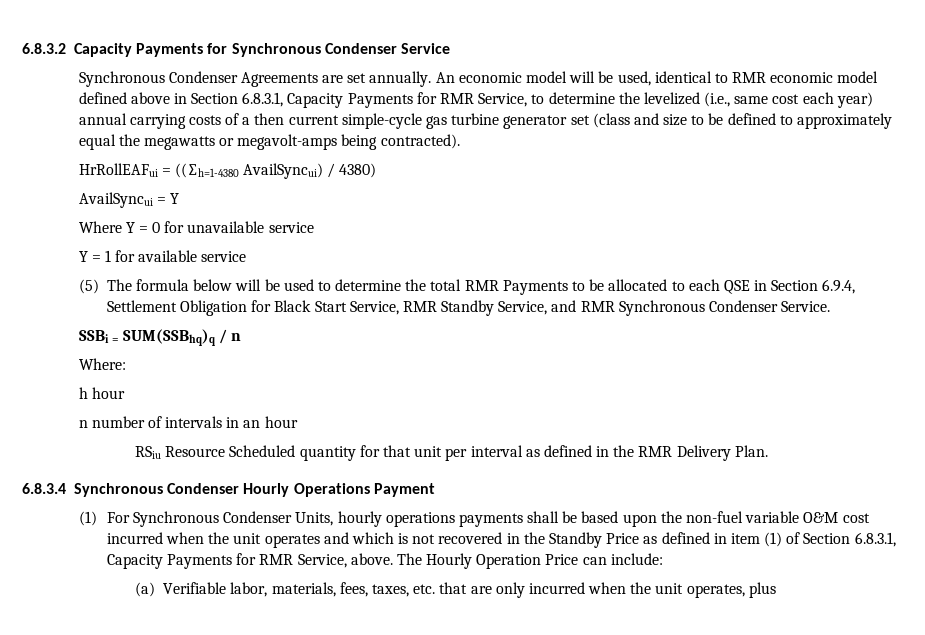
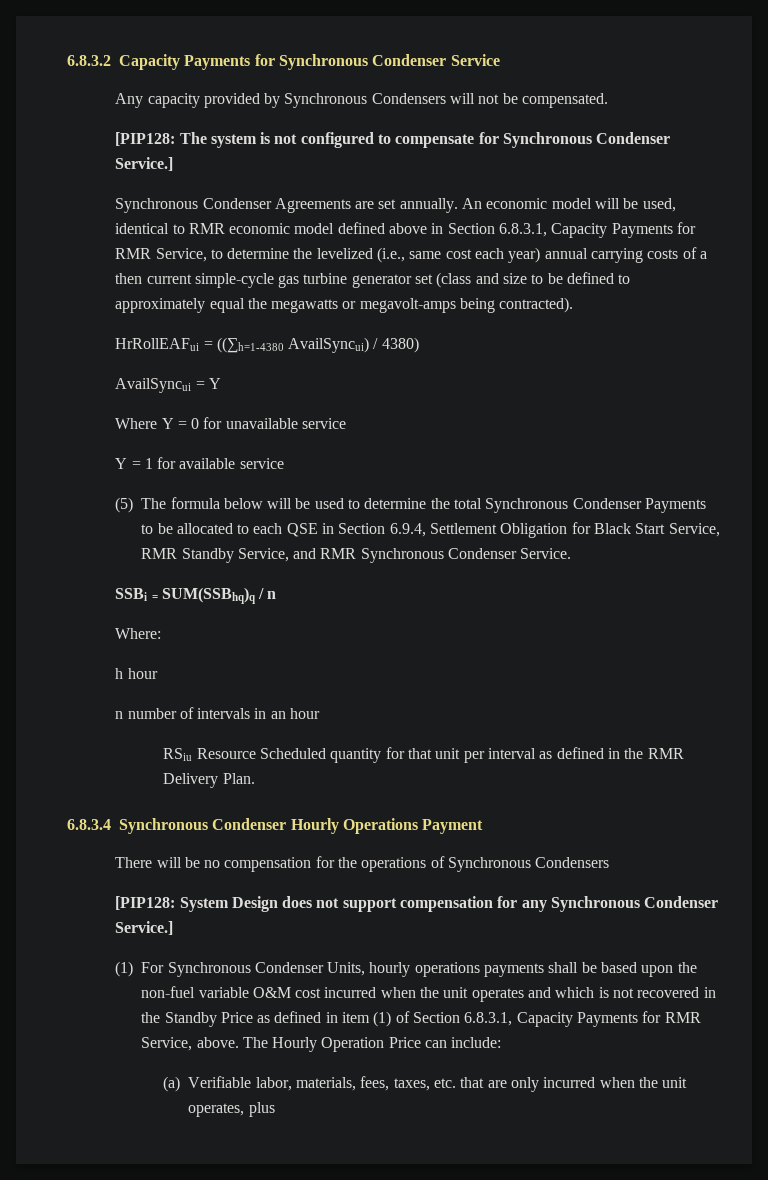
(451, 48) none -> [115,93,609,108] [115,132,671,148] [115,157,174,171] // Any capacity provided by Synchronous Condensers will not be compensated. // [PIP128: The system is not configured to compensate for Synchronous Condenser Service.]
[464,280,499,291] RMR -> [485,498,642,513] Synchronous Condenser
(436, 490) none -> [115,856,610,872] [115,896,719,912] [115,921,174,935] // There will be no compensation for the operations of Synchronous Condensers // [PIP128: System Design does not support compensation for any Synchronous Condenser Service.]

